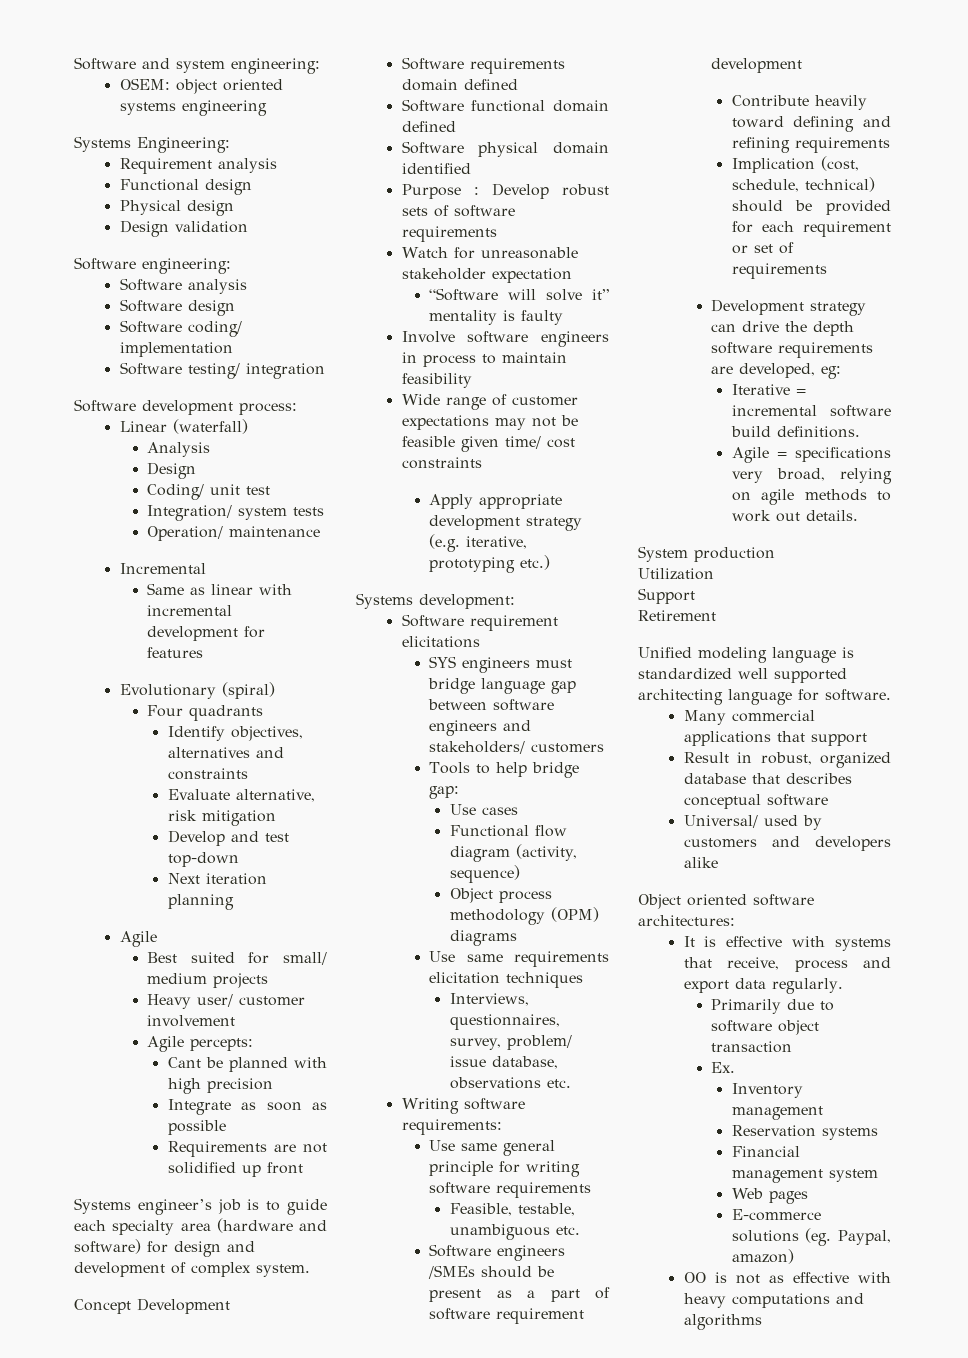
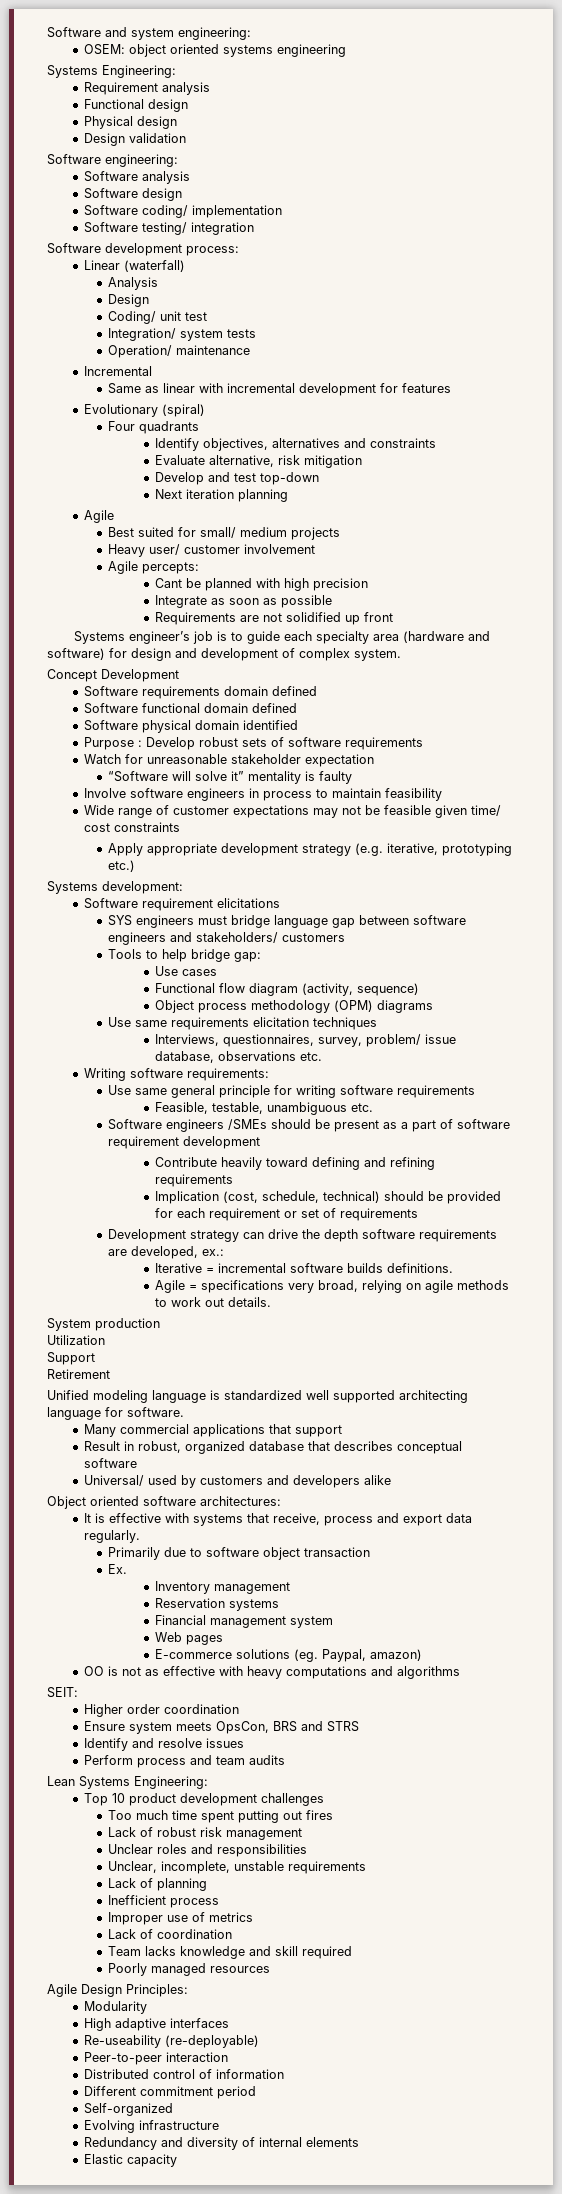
[821,366,842,379] eg: -> [201,1249,224,1256] ex.:
[730,426,771,437] build -> [347,1263,384,1273] builds
(762, 1322) none -> [47,1687,78,1698] [84,1704,240,1717] [84,1721,360,1734] [84,1738,245,1751] [84,1755,286,1768] [47,1776,208,1789] [84,1793,325,1806] [107,1810,333,1823] [107,1827,302,1840] [107,1844,307,1857] [107,1861,366,1874] [107,1878,207,1891] [107,1895,219,1908] [107,1912,253,1925] [107,1929,232,1939] [107,1946,352,1959] [107,1963,270,1976] [47,1984,188,1997] [84,2001,148,2014] [84,2018,230,2031] [84,2035,260,2048] [84,2052,229,2065] [84,2069,285,2079] [84,2086,257,2099] [84,2103,174,2116] [84,2120,220,2133] [84,2137,360,2150] [84,2154,178,2167] // SEIT: // Higher order coordination // Ensure system meets OpsCon, BRS and STRS // Identify and resolve issues // Perform process and team audits // Lean Systems Engineering: // Top 10 product development challenges // Too much time spent putting out fires // Lack of robust risk management // Unclear roles and responsibilities // Unclear, incomplete, unstable requirements // Lack of planning // Inefficient process // Improper use of metrics // Lack of coordination // Team lacks knowledge and skill required // Poorly managed resources // Agile Design Principles: // Modularity // High adaptive interfaces // Re-useability (re-deployable) // Peer-to-peer interaction // Distributed control of information // Different commitment period // Self-organized // Evolving infrastructure // Redundancy and diversity of internal elements // Elastic capacity

